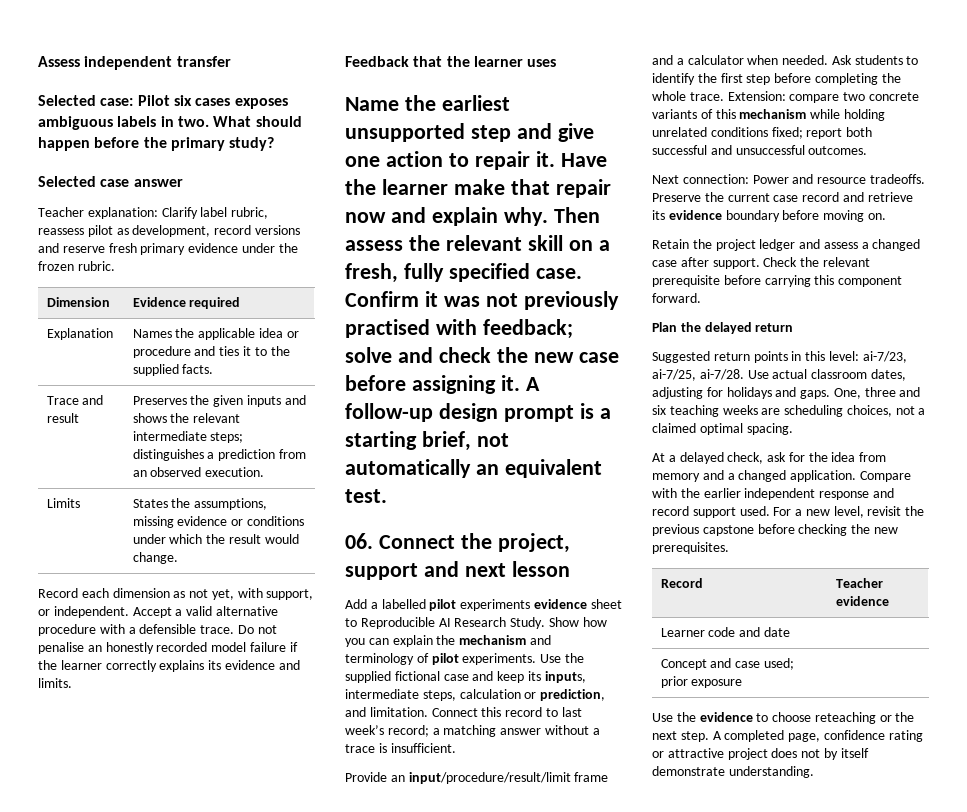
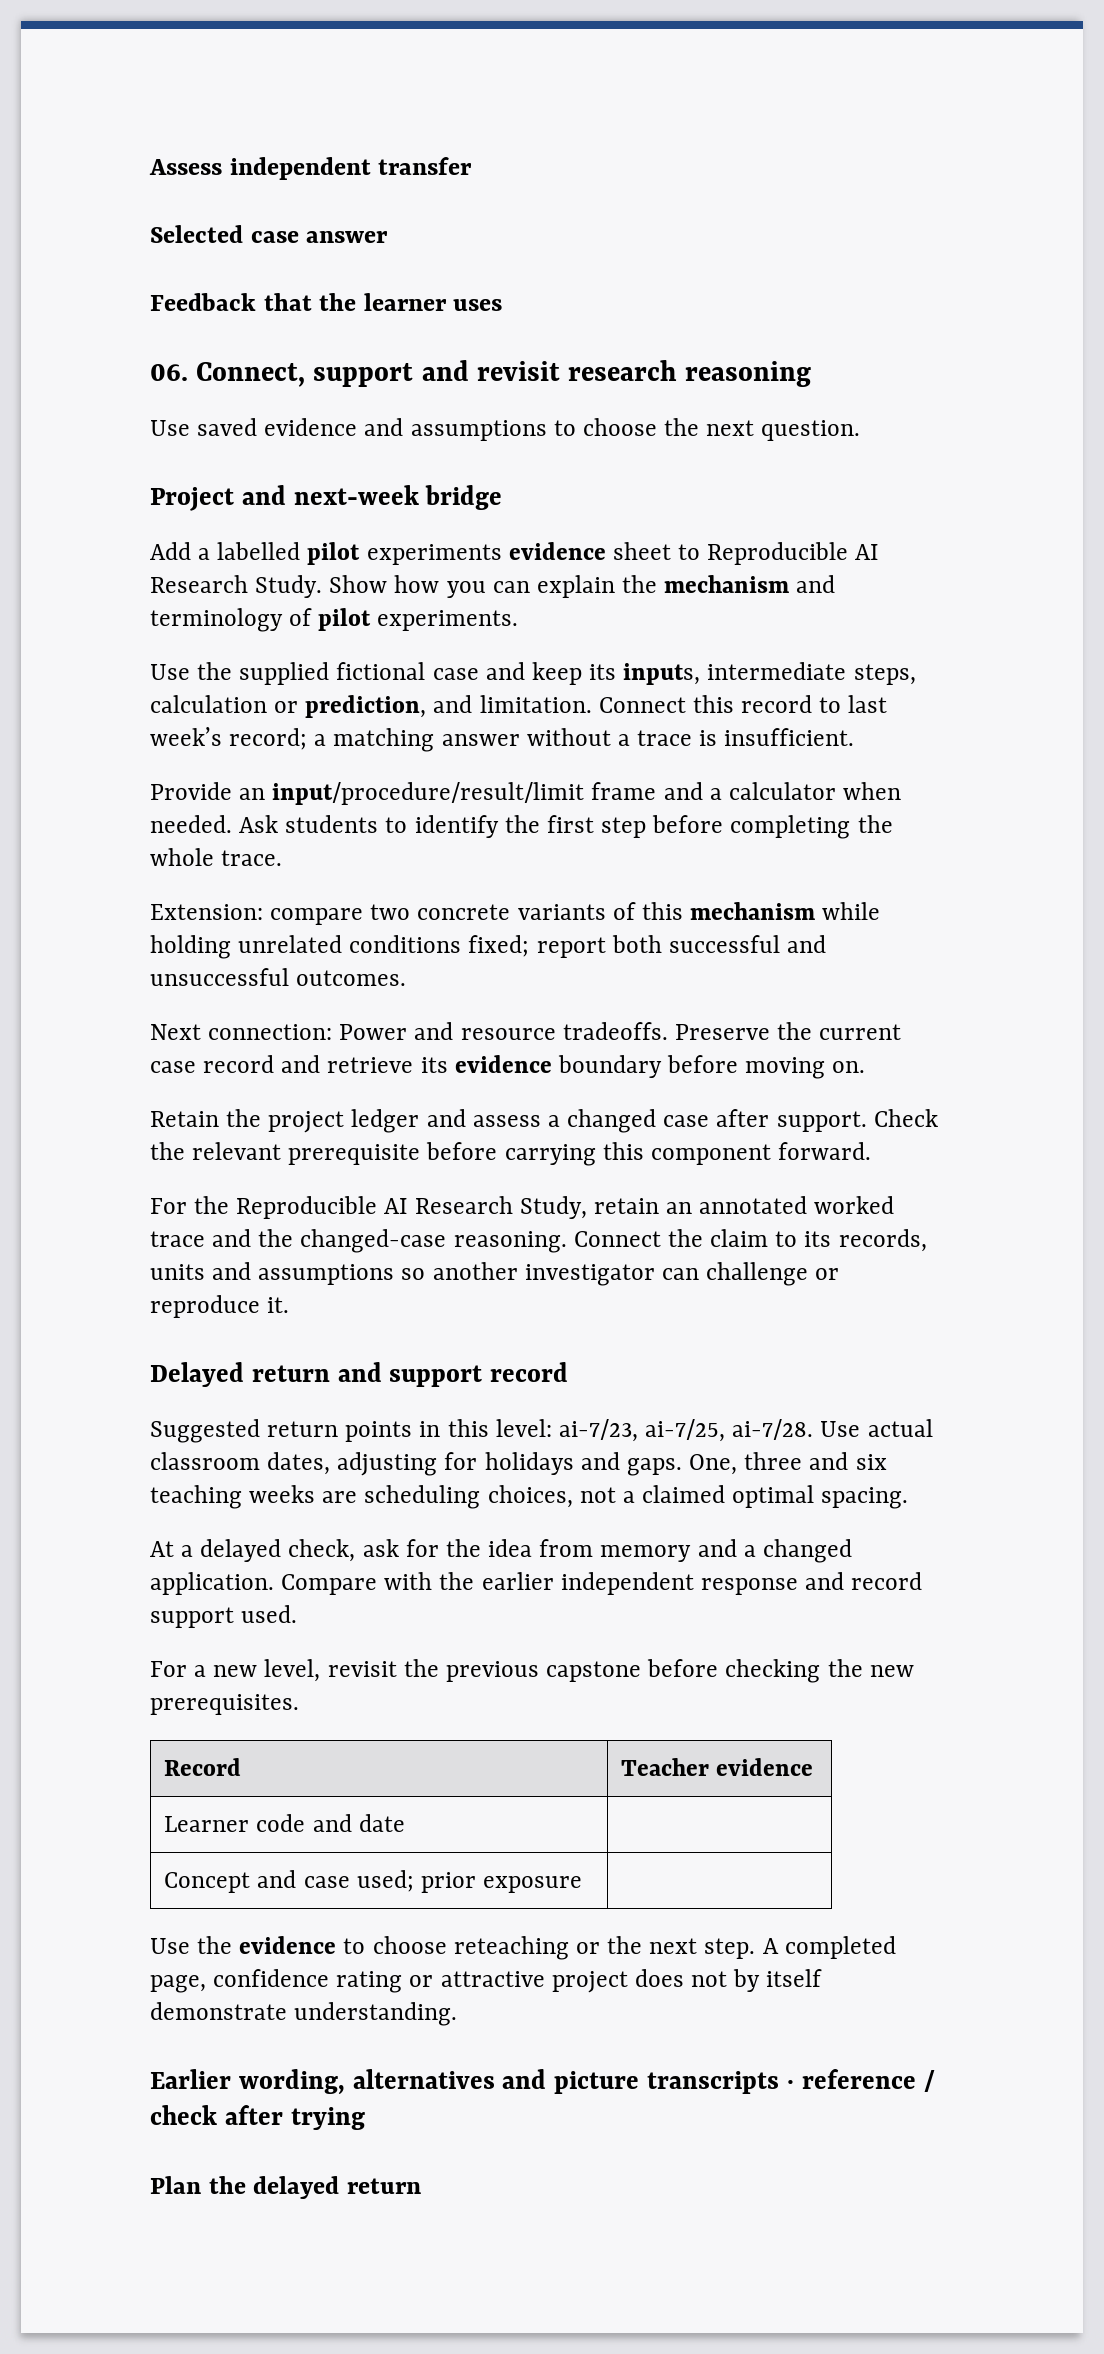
[100,95,288,109] [38,116,302,130] [38,137,275,151] [38,176,183,187] [38,207,269,219] [38,225,300,237] [38,243,298,255] [38,261,115,271] [46,297,110,307] [132,297,241,309] [46,328,113,340] [132,328,299,340] [132,346,290,358] [132,364,214,376] [46,395,104,405] [46,413,79,423] [132,395,306,407] [132,413,241,423] [132,431,244,443] [132,449,306,461] [132,467,265,477] [46,498,80,508] [132,498,268,510] [132,516,304,528] [132,534,299,544] [132,552,178,564] [38,588,314,600] [38,606,278,618] [38,624,277,636] [38,642,298,654] [38,660,300,672] [38,678,72,688] case: Pilot six cases exposes ambiguous labels in two. What should happen before the primary study? // Selected case answer // Teacher explanation: Clarify label rubric, reassess pilot as development, record versions and reserve fresh primary evidence under the frozen rubric. // Dimension | Evidence required // Explanation | Names the applicable idea or procedure and ties it to the supplied facts. // Trace and result | Preserves the given inputs and shows the relevant intermediate steps; distinguishes a prediction from an observed execution. // Limits | States the assumptions, missing evidence or conditions under which the result would change. // Record each dimension as not yet, with support, or independent. Accept a valid alternative procedure with a defensible trace. Do not penalise an honestly recorded model failure if the learner correctly explains its evidence and limits. -> [250,231,389,243] case answer
[345,95,510,111] [345,123,594,142] [345,151,607,170] [345,179,611,198] [345,207,600,226] [345,235,610,251] [345,263,582,283] [345,291,619,310] [345,319,573,339] [345,347,619,363] [345,375,540,394] [345,403,611,422] [345,431,509,451] [345,459,602,478] [345,489,387,503] [345,533,570,553] [345,561,570,580] Name the earliest unsupported step and give one action to repair it. Have the learner make that repair now and explain why. Then assess the relevant skill on a fresh, fully specified case. Confirm it was not previously practised with feedback; solve and check the new case before assigning it. A follow-up design prompt is a starting brief, not automatically an equivalent test. // 06. Connect the project, support and next lesson -> [150,360,812,387] [150,418,861,441] [150,485,503,511] 06. Connect, support and revisit research reasoning // Use saved evidence and assumptions to choose the next question. // Project and next-week bridge
(537, 659) none -> (519, 620) //
(724, 96) none -> (283, 858) //
[652,322,794,334] Plan the delayed return -> [150,1196,895,1219] [150,1229,927,1253] [150,1262,840,1286] [150,1295,290,1318] [150,1362,569,1387] For the Reproducible AI Research Study, retain an annotated worked trace and the changed-case reasoning. Connect the claim to its records, units and assumptions so another investigator can challenge or reproduce it. // Delayed return and support record
(770, 511) none -> (298, 1614) //
(814, 772) none -> [150,2069,935,2095] [150,2105,365,2130] [150,2176,421,2199] // Earlier wording, alternatives and picture transcripts · reference / check after trying // Plan the delayed return

